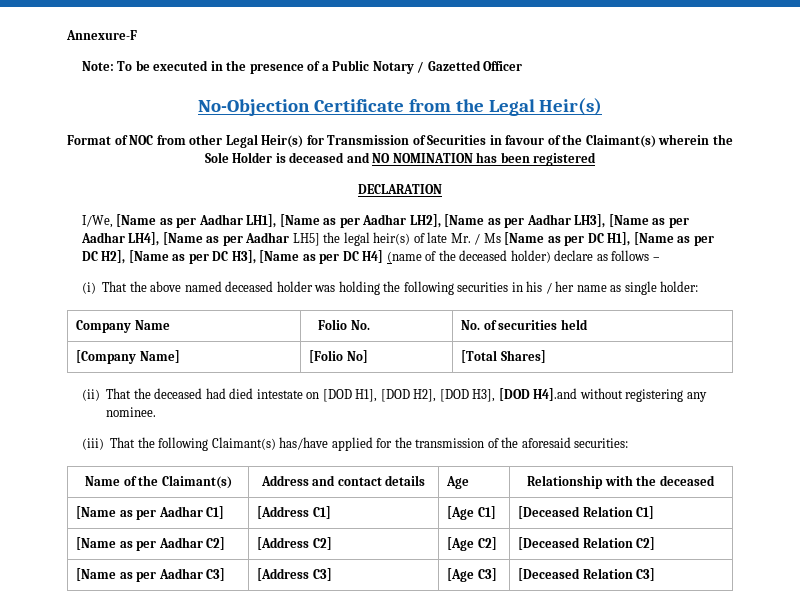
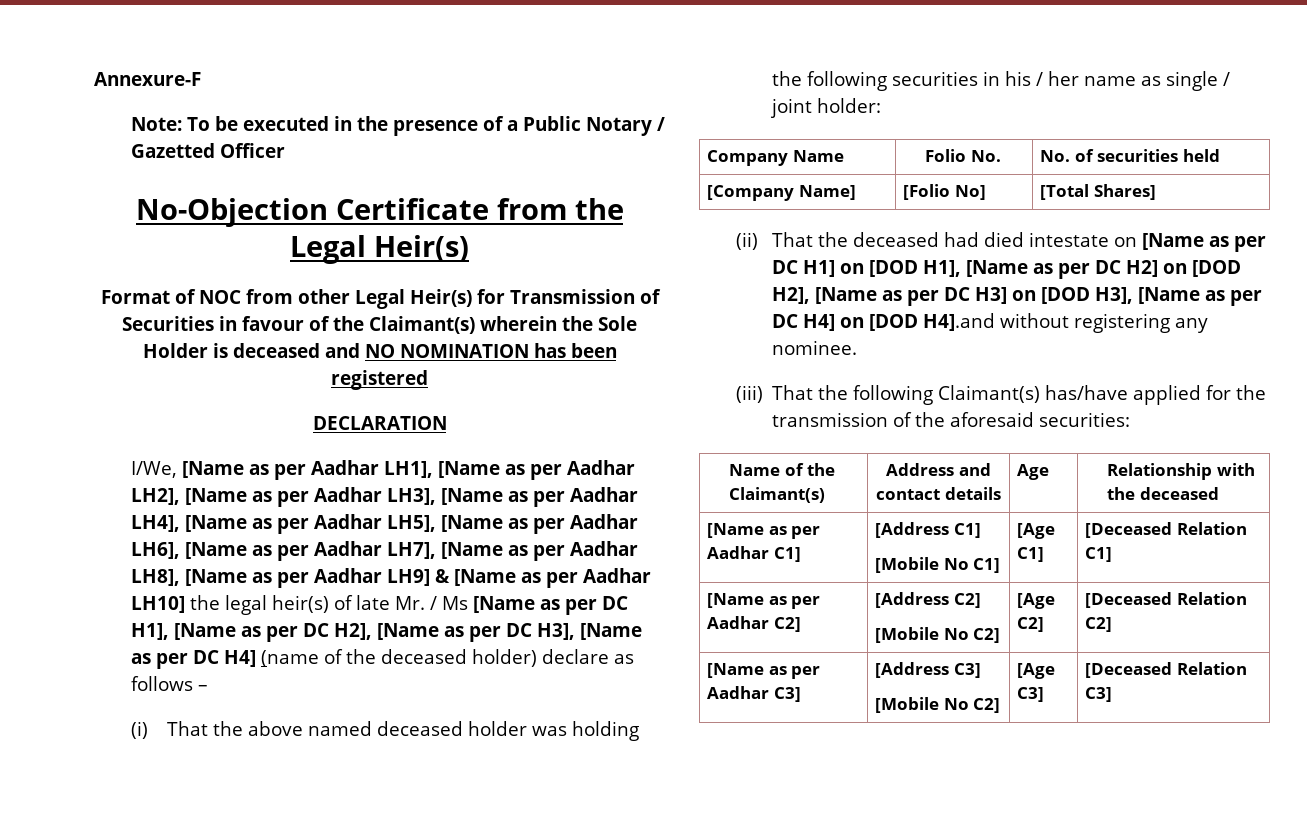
[292,233,320,246] LH5] -> [386,514,638,534] [130,541,638,561] [130,568,651,588] [130,596,185,613] LH5], [Name as per Aadhar LH6], [Name as per Aadhar LH7], [Name as per Aadhar LH8], [Name as per Aadhar LH9] & [Name as per Aadhar LH10]
(657, 288) none -> [1223,72,1231,86] [770,98,813,118] / joint
[322,389,496,402] [DOD H1], [DOD H2], [DOD H3], -> [1142,233,1267,252] [772,260,1242,279] [772,287,1263,306] [772,314,865,331] [Name as per DC H1] on [DOD H1], [Name as per DC H2] on [DOD H2], [Name as per DC H3] on [DOD H3], [Name as per DC H4] on
(331, 512) none -> [875,557,1001,573] // [Mobile No C1]
(332, 543) none -> [875,627,1001,643] // [Mobile No C2]
(332, 574) none -> [875,697,1001,713] // [Mobile No C2]

